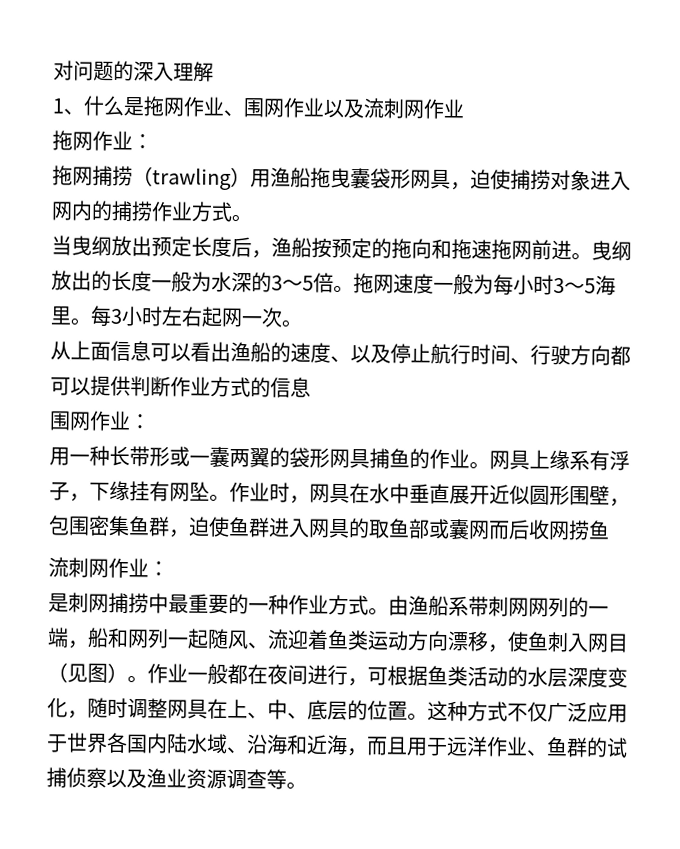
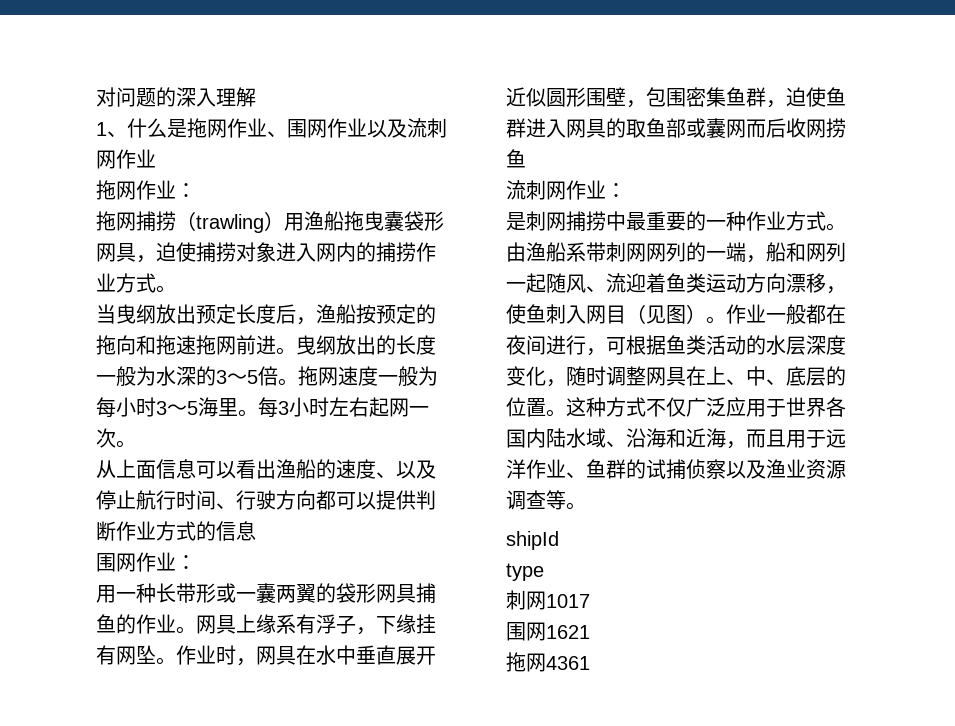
(307, 785) none -> [506,531,559,550] [506,563,544,581] [506,590,590,610] [506,622,590,641] [506,652,590,672] // shipId // type // 刺网1017 // 围网1621 // 拖网4361

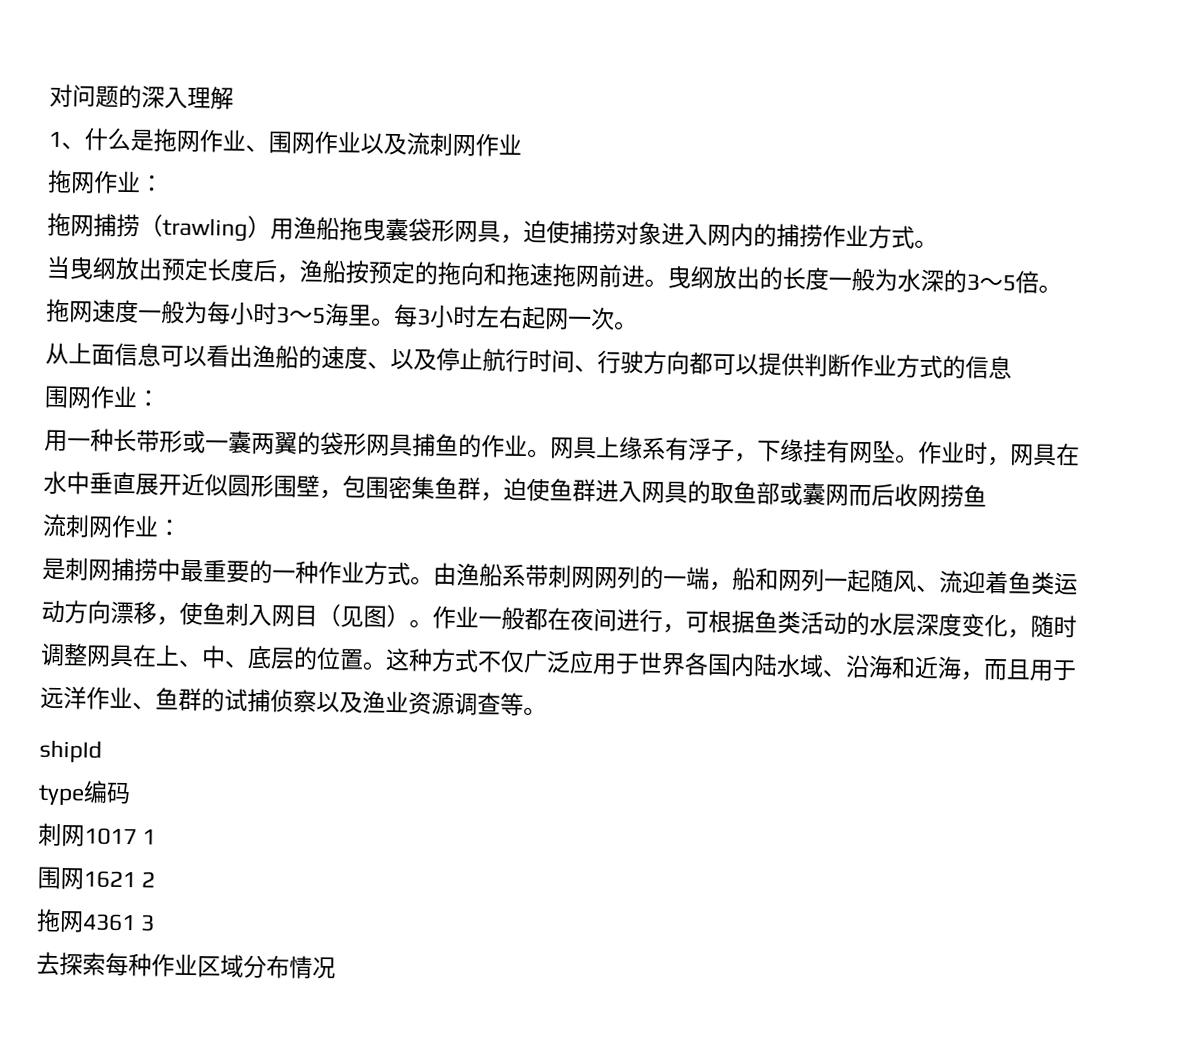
(544, 572) none -> [83,780,131,805] 编码
(590, 601) none -> [142,829,157,845] 1
(590, 632) none -> [141,871,156,888] 2
(590, 663) none -> [140,914,156,932] [36,951,336,980] 3 // 去探索每种作业区域分布情况

